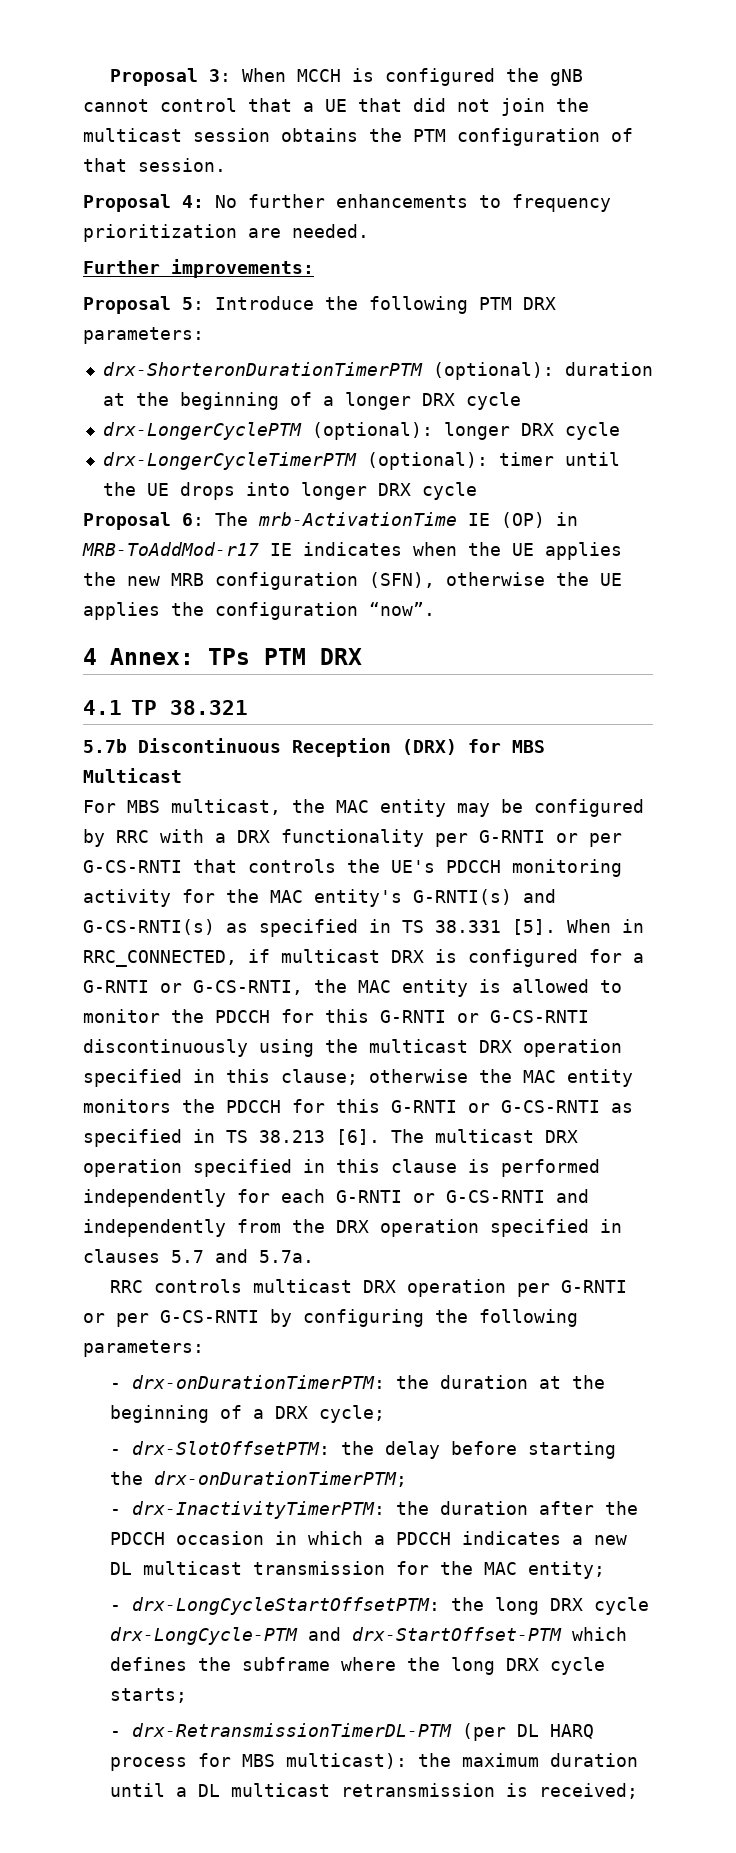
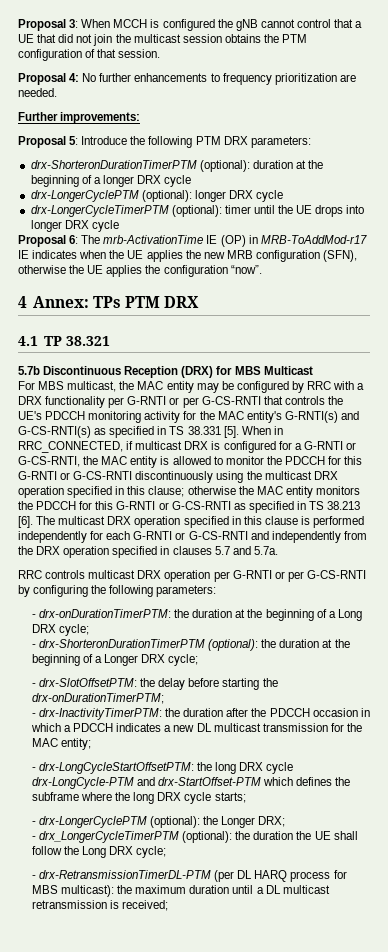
(265, 1414) none -> [337,609,362,621] [31,624,89,636] [31,639,350,651] [31,654,139,666] Long DRX cycle; // - drx-ShorteronDurationTimerPTM (optional): the duration at the beginning of a Longer
(188, 1695) none -> [31,816,286,828] [31,831,358,843] [31,846,167,858] // - drx-LongerCyclePTM (optional): the Longer DRX; // - drx_LongerCycleTimerPTM (optional): the duration the UE shall follow the Long DRX cycle;

